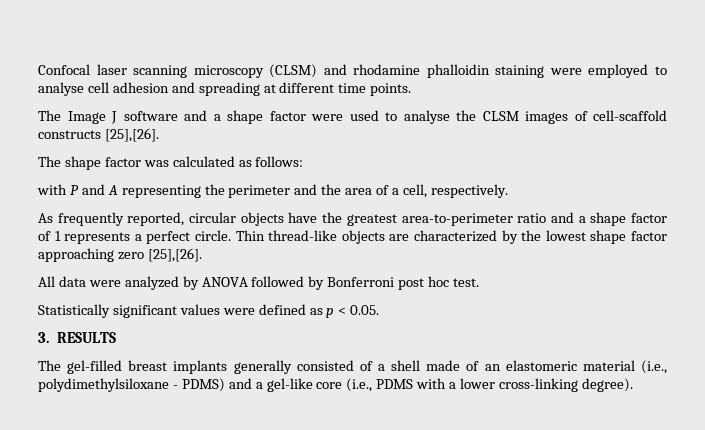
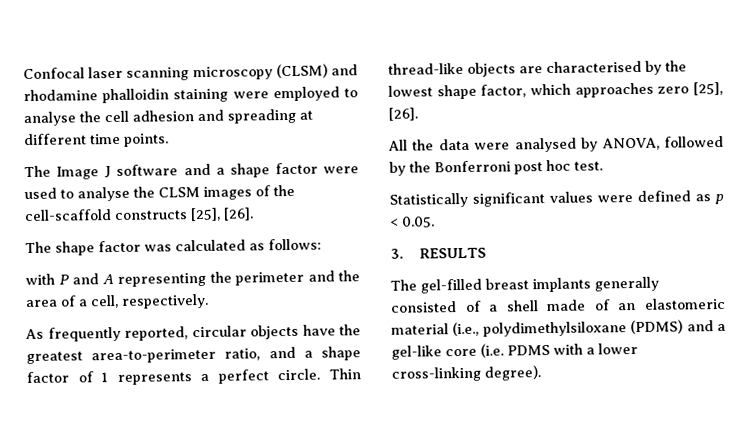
(84, 89) none -> [79,111,101,123] the
(588, 116) none -> [273,184,295,197] the
[104,128,159,142] [25],[26]. -> [190,207,254,222] [25], [26].
[517,213,547,223] ratio -> [224,348,261,361] ratio,
[414,230,497,242] characterized -> [546,60,642,74] characterised
[631,231,668,241] [38,248,202,262] factor approaching zero [25],[26]. -> [480,81,723,98] [388,107,418,121] factor, which approaches zero [25], [26].
(55, 281) none -> [412,139,435,151] the
[124,276,248,290] analyzed by ANOVA -> [514,137,660,153] analysed by ANOVA,
(325, 283) none -> [409,161,431,173] the
[172,378,225,392] - PDMS) -> [630,319,684,335] (PDMS)
[346,378,373,392] (i.e., -> [480,343,504,358] (i.e.

